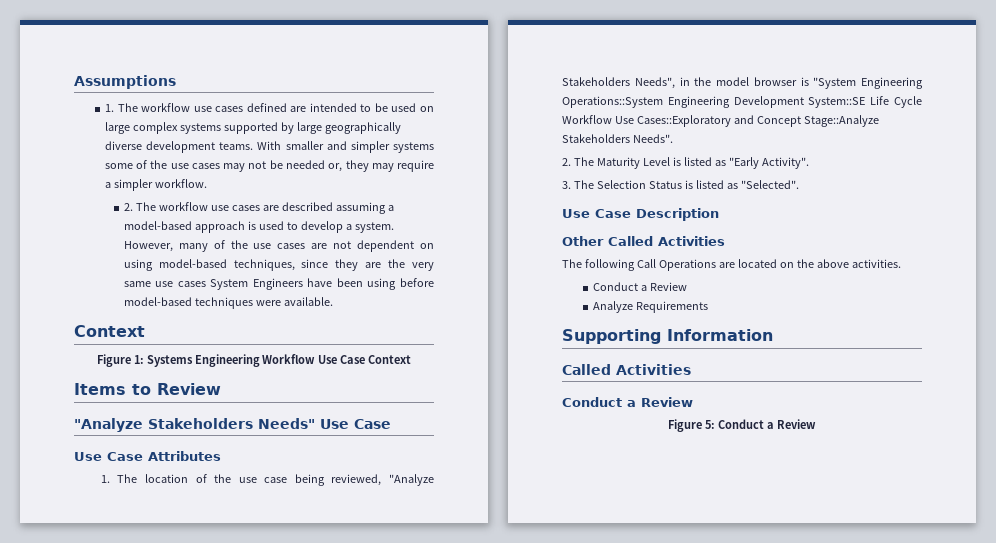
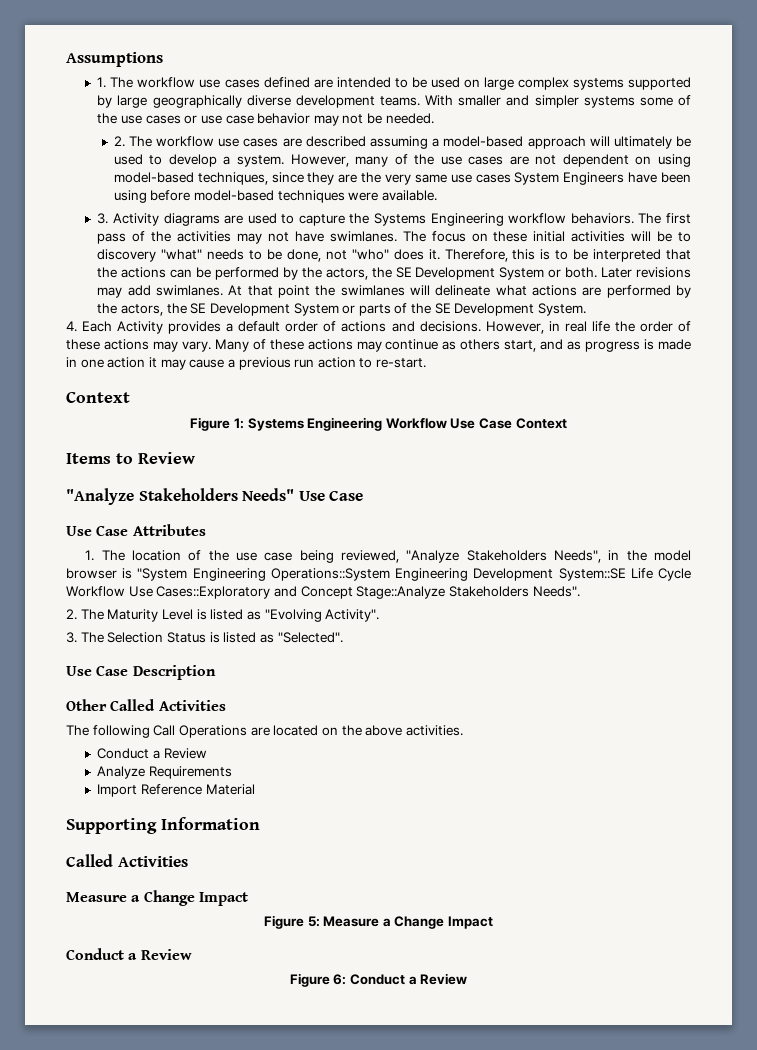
[223,160,435,172] [104,179,207,191] may not be needed or, they may require a simpler workflow. -> [184,113,434,126] or use case behavior may not be needed.
[247,221,256,230] is -> [589,136,691,149] will ultimately be
(333, 301) none -> [97,213,692,226] [97,231,691,244] [97,249,692,262] [97,267,691,280] [97,285,692,298] [97,303,587,316] [66,321,691,334] [66,339,692,352] [66,357,427,370] // 3. Activity diagrams are used to capture the Systems Engineering workflow behaviors. The first pass of the activities may not have swimlanes. The focus on these initial activities will be to discovery "what" needs to be done, not "who" does it. Therefore, this is to be interpreted that the actions can be performed by the actors, the SE Development System or both. Later revisions may add swimlanes. At that point the swimlanes will delineate what actions are performed by the actors, the SE Development System or parts of the SE Development System. // 4. Each Activity provides a default order of actions and decisions. However, in real life the order of these actions may vary. Many of these actions may continue as others start, and as progress is made in one action it may cause a previous run action to re-start.
[728,157,759,169] "Early -> [264,609,322,622] "Evolving
(708, 307) none -> [97,784,255,797] // Import Reference Material
(691, 369) none -> [66,890,248,906] [263,915,494,929] // Measure a Change Impact // Figure 5: Measure a Change Impact
[705,420,716,429] 5: -> [333,974,347,985] 6:

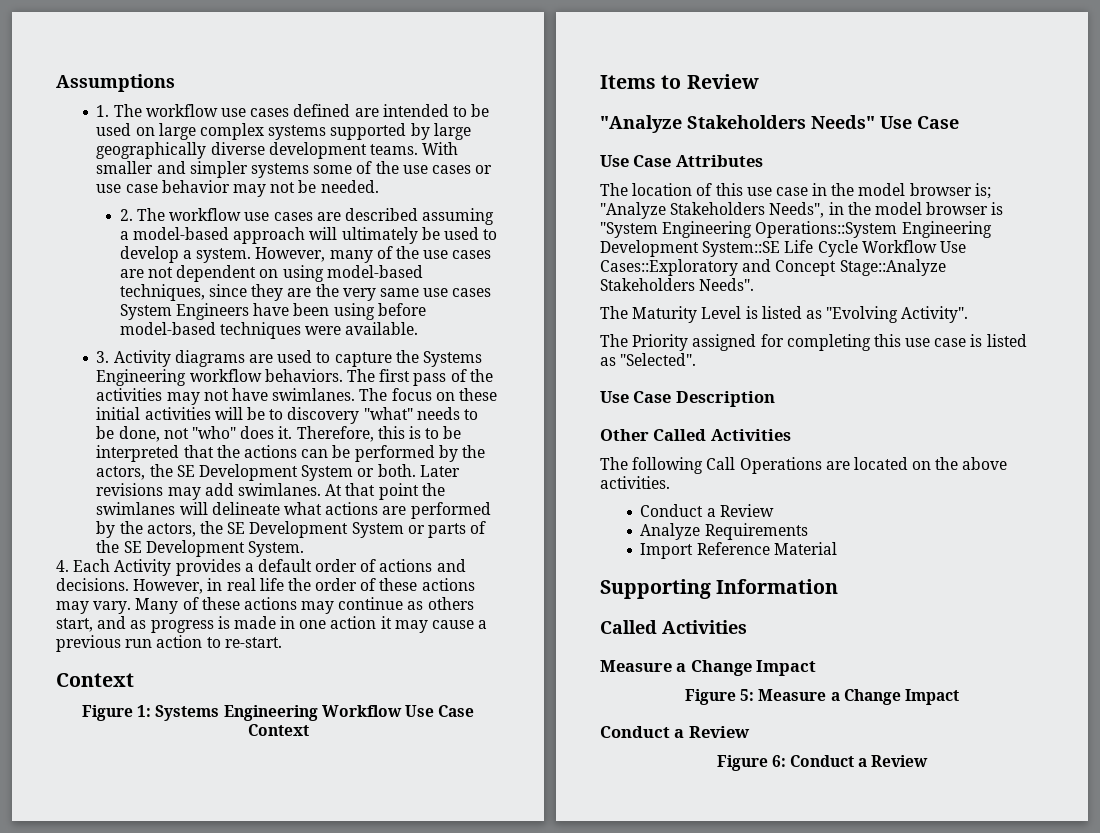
[85,550,95,561] 1. -> (763, 161) none
[208,550,399,563] the use case being reviewed, -> [715,183,991,199] this use case in the model browser is;
[66,609,77,620] 2. -> (755, 284) none
[66,632,206,643] 3. The Selection Status -> [600,334,967,351] The Priority assigned for completing this use case

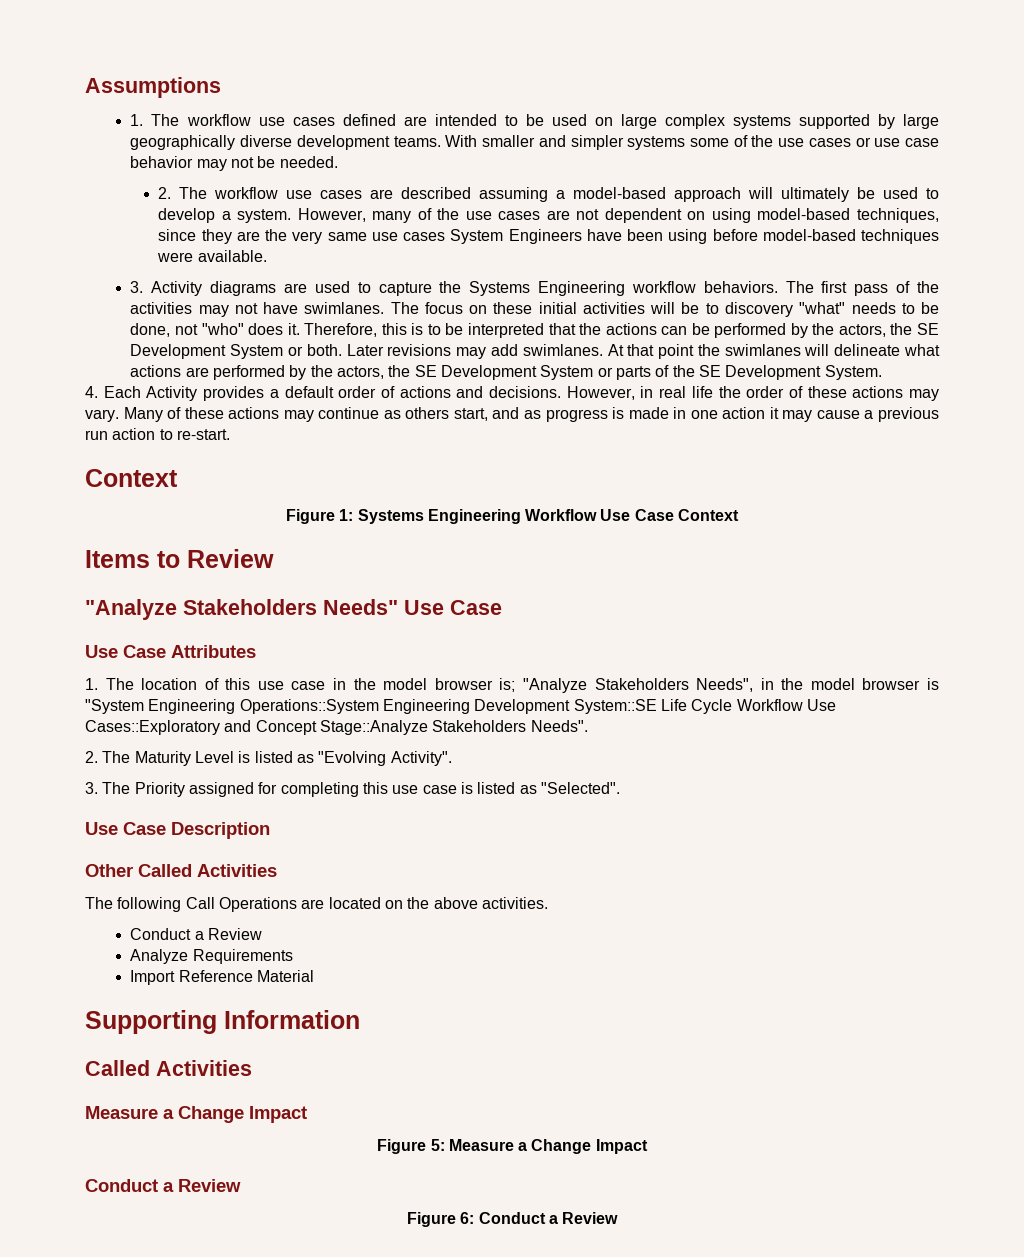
(763, 161) none -> [85,678,98,690] 1.
(755, 284) none -> [85,751,98,763] 2.
(969, 314) none -> [85,782,98,794] 3.

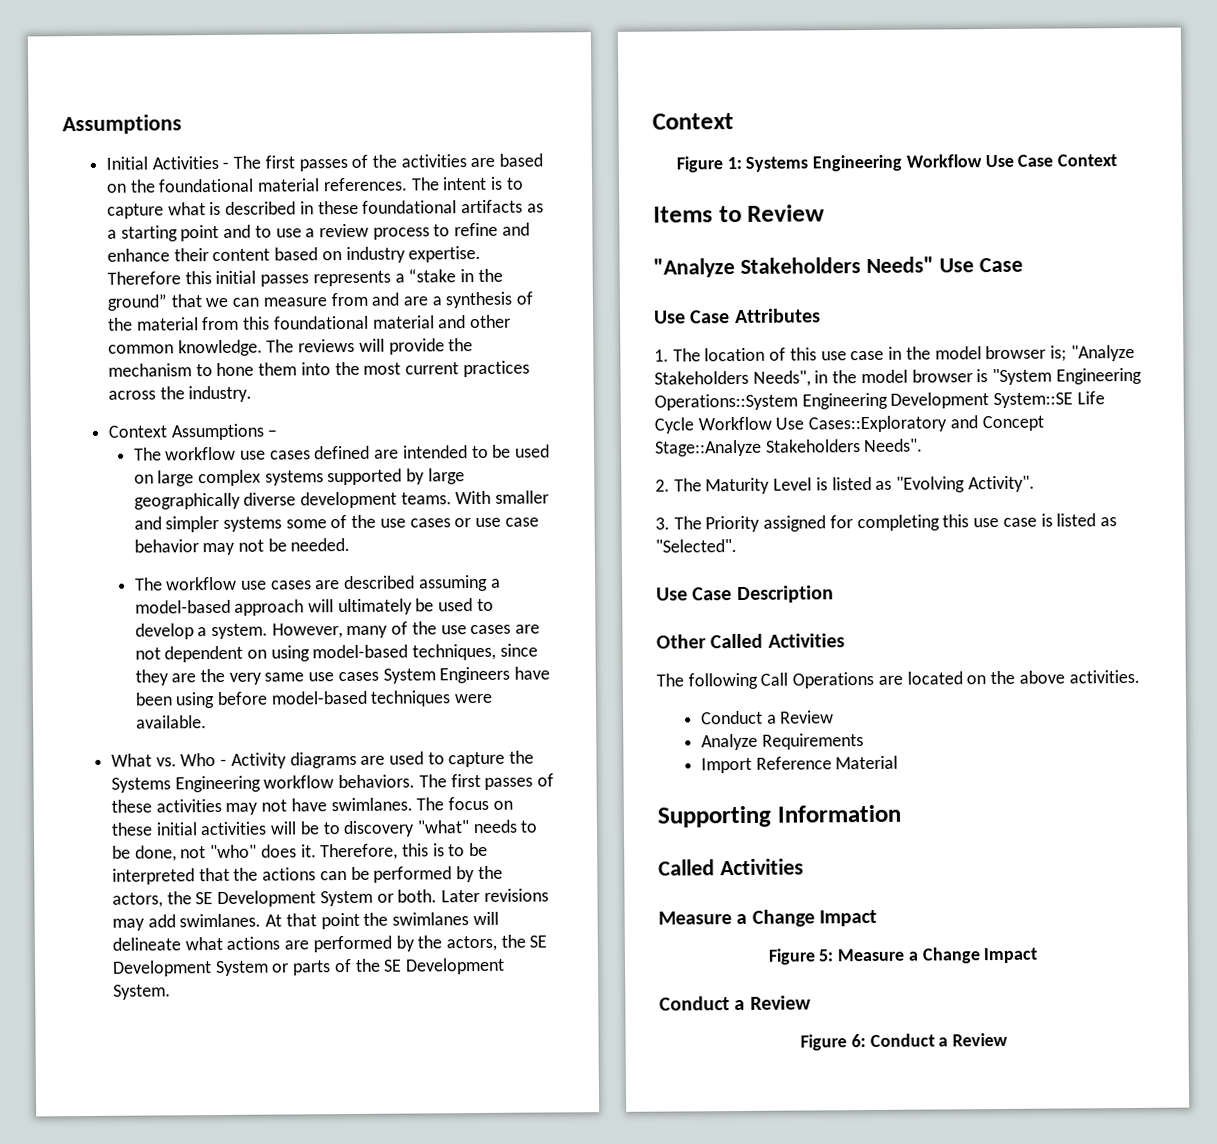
[130,114,144,126] 1. -> [105,153,544,172] [106,176,524,193] [106,199,544,219] [106,222,530,242] [106,245,482,264] [106,268,503,287] [106,291,534,311] [107,314,511,331] [107,338,474,357] [107,360,530,378] [107,385,253,403] [107,423,278,441] Initial Activities - The first passes of the activities are based on the foundational material references. The intent is to capture what is described in these foundational artifacts as a starting point and to use a review process to refine and enhance their content based on industry expertise. Therefore this initial passes represents a “stake in the ground” that we can measure from and are a synthesis of the material from this foundational material and other common knowledge. The reviews will provide the mechanism to hone them into the most current practices across the industry. // Context Assumptions – //
[158,187,172,199] 2. -> (351, 544) none
[130,281,144,293] 3. -> [110,753,228,767] What vs. Who -
[854,281,939,296] pass of the -> [484,773,554,790] [110,799,152,813] passes of these
[85,386,940,401] [85,407,939,422] [85,428,230,440] // 4. Each Activity provides a default order of actions and decisions. However, in real life the order of these actions may vary. Many of these actions may continue as others start, and as progress is made in one action it may cause a previous run action to re-start. -> (171, 992) none

